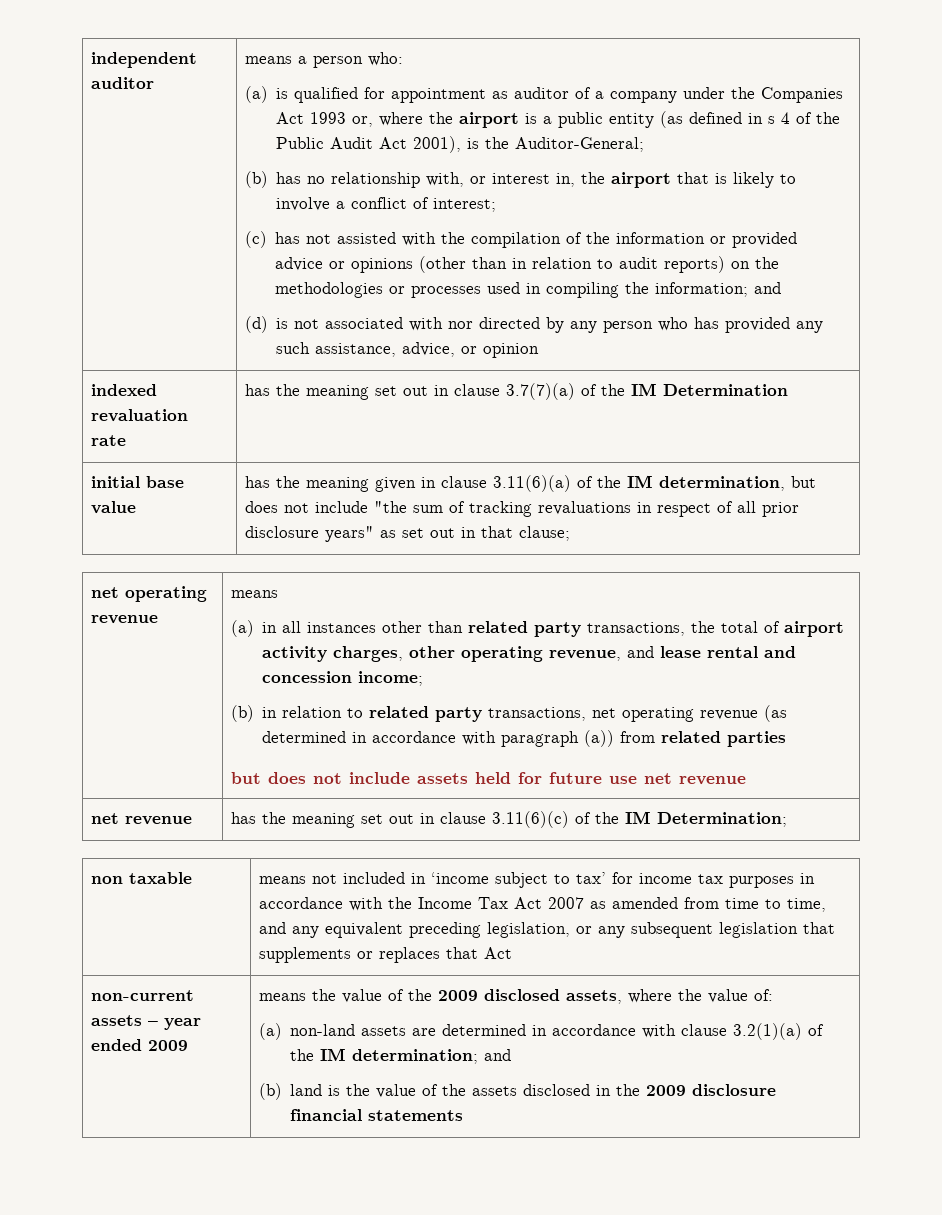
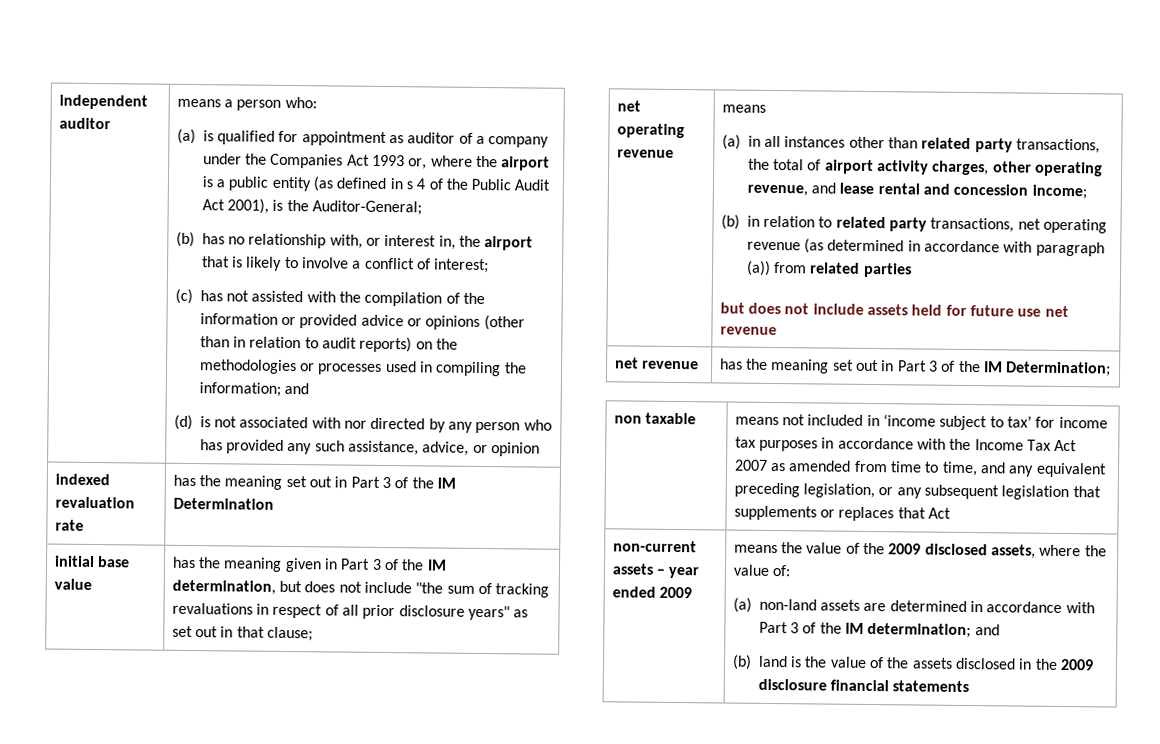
[454,383,576,400] clause 3.7(7)(a) -> [350,476,391,489] Part 3
[441,475,572,492] clause 3.11(6)(a) -> [340,558,382,570] Part 3
[440,811,570,828] clause 3.11(6)(c) -> [897,360,938,372] Part 3
[681,1023,803,1040] clause 3.2(1)(a) -> [758,621,799,634] Part 3

